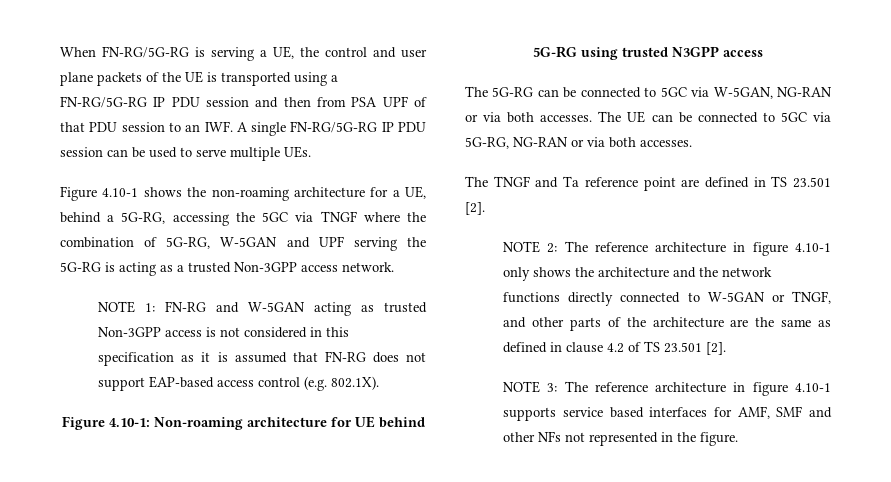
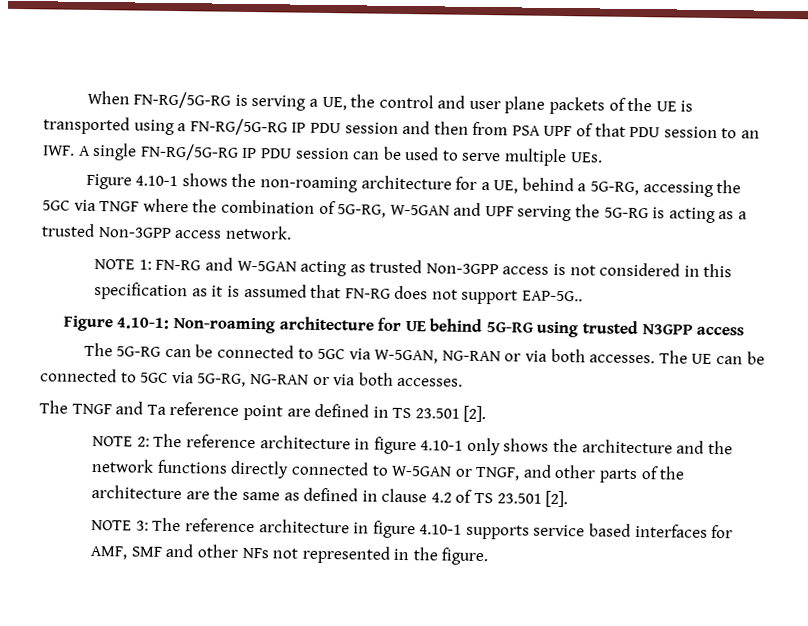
[149,376,380,391] EAP-based access control (e.g. 802.1X). -> [522,290,584,302] EAP-5G..

